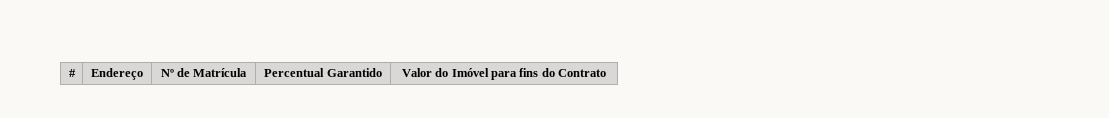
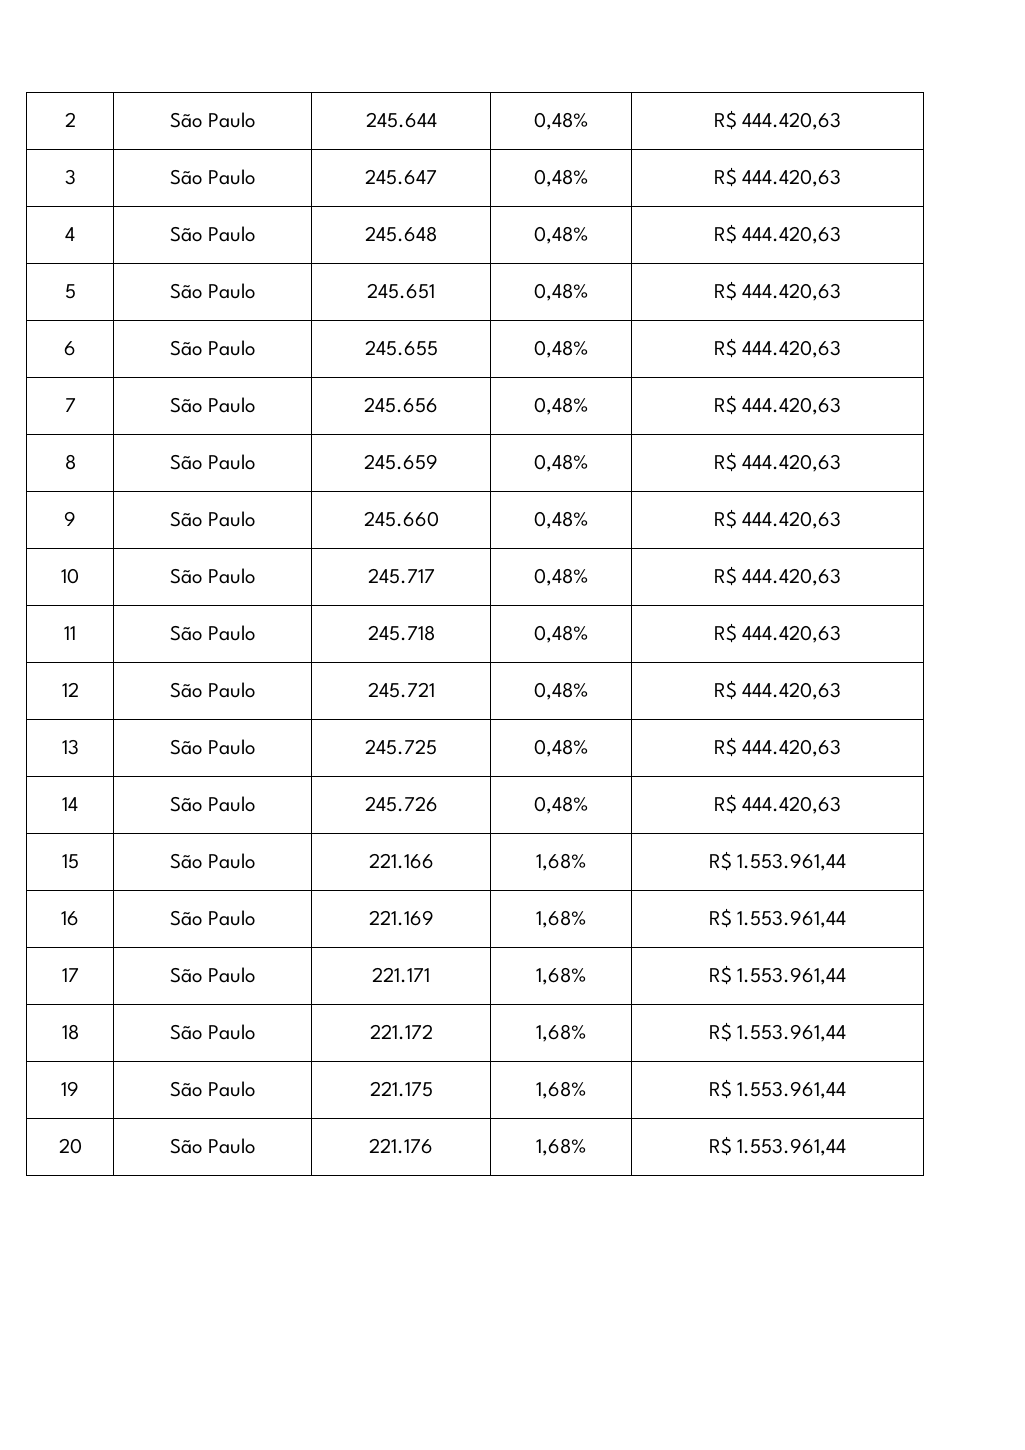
[68,69,76,77] [91,68,143,80] [160,68,248,77] [264,68,382,77] [401,68,607,80] # | Endereço | Nº de Matrícula | Percentual Garantido | Valor do Imóvel para fins do Contrato -> [64,112,76,127] [170,112,255,128] [365,112,437,128] [534,112,588,130] [713,110,842,130] [64,169,76,185] [170,169,255,185] [365,169,437,185] [534,169,588,187] [713,167,842,187] [65,227,75,241] [170,226,255,242] [365,226,437,242] [534,226,588,244] [713,224,842,244] [64,284,76,299] [170,283,255,299] [367,283,435,299] [534,283,588,301] [713,281,842,301] [64,341,76,356] [170,340,255,356] [364,340,438,356] [534,340,588,358] [713,338,842,358] [64,398,76,412] [170,397,255,413] [364,397,438,413] [534,397,588,415] [713,395,842,415] [64,454,76,470] [170,454,255,470] [364,454,438,470] [534,454,588,472] [713,452,842,472] [64,511,76,526] [170,511,255,527] [363,511,439,527] [534,511,588,529] [713,509,842,529] [61,568,79,584] [170,568,255,584] [367,568,435,584] [534,568,588,586] [713,566,842,586] [64,626,76,640] [170,625,255,641] [367,625,435,641] [534,625,588,643] [713,623,842,643] [61,682,79,697] [170,682,255,698] [367,682,435,698] [534,682,588,700] [713,680,842,700] [61,739,79,755] [170,739,255,755] [365,739,437,755] [534,739,588,757] [713,737,842,757] [62,797,78,811] [170,796,255,812] [364,796,438,812] [534,796,588,814] [713,794,842,814] [61,854,79,869] [170,853,255,869] [368,853,434,869] [536,853,586,871] [708,851,847,871] [61,911,79,926] [170,910,255,926] [368,910,434,926] [536,910,586,928] [708,908,847,928] [61,968,79,982] [170,967,255,983] [372,967,430,983] [536,967,586,985] [708,965,847,985] [61,1024,79,1040] [170,1024,255,1040] [369,1024,433,1040] [536,1024,586,1042] [708,1022,847,1042] [61,1081,79,1096] [170,1081,255,1097] [369,1081,433,1097] [536,1081,586,1099] [708,1079,847,1099] [58,1138,82,1154] [170,1138,255,1154] [369,1138,433,1154] [536,1138,586,1156] [708,1136,847,1156] 2 | São Paulo | 245.644 | 0,48% | R$ 444.420,63 // 3 | São Paulo | 245.647 | 0,48% | R$ 444.420,63 // 4 | São Paulo | 245.648 | 0,48% | R$ 444.420,63 // 5 | São Paulo | 245.651 | 0,48% | R$ 444.420,63 // 6 | São Paulo | 245.655 | 0,48% | R$ 444.420,63 // 7 | São Paulo | 245.656 | 0,48% | R$ 444.420,63 // 8 | São Paulo | 245.659 | 0,48% | R$ 444.420,63 // 9 | São Paulo | 245.660 | 0,48% | R$ 444.420,63 // 10 | São Paulo | 245.717 | 0,48% | R$ 444.420,63 // 11 | São Paulo | 245.718 | 0,48% | R$ 444.420,63 // 12 | São Paulo | 245.721 | 0,48% | R$ 444.420,63 // 13 | São Paulo | 245.725 | 0,48% | R$ 444.420,63 // 14 | São Paulo | 245.726 | 0,48% | R$ 444.420,63 // 15 | São Paulo | 221.166 | 1,68% | R$ 1.553.961,44 // 16 | São Paulo | 221.169 | 1,68% | R$ 1.553.961,44 // 17 | São Paulo | 221.171 | 1,68% | R$ 1.553.961,44 // 18 | São Paulo | 221.172 | 1,68% | R$ 1.553.961,44 // 19 | São Paulo | 221.175 | 1,68% | R$ 1.553.961,44 // 20 | São Paulo | 221.176 | 1,68% | R$ 1.553.961,44

